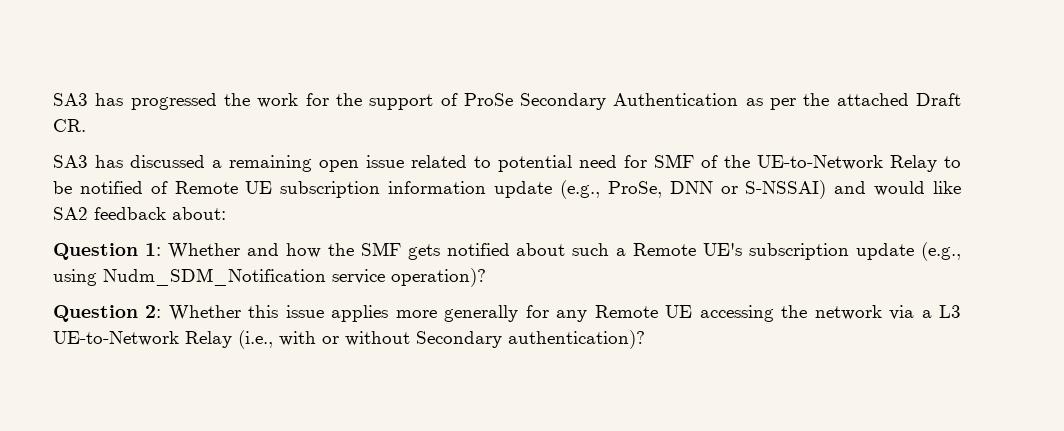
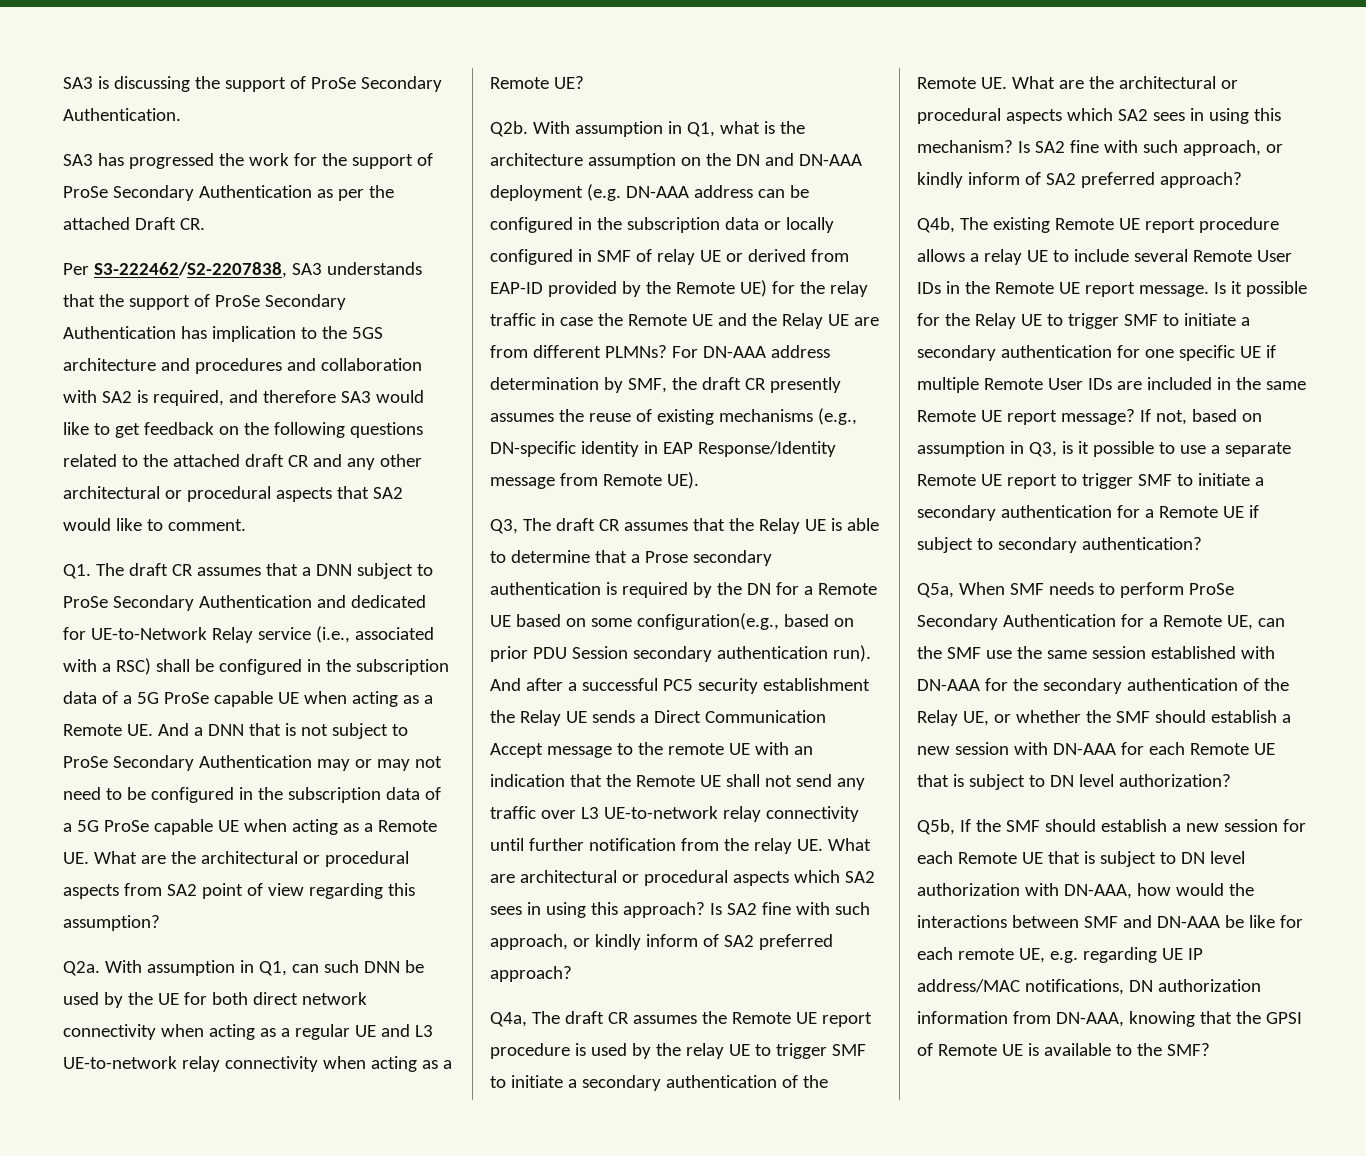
[53,93,88,106] SA3 -> [63,76,442,92] [63,108,181,121] [63,154,93,166] SA3 is discussing the support of ProSe Secondary Authentication. // SA3
[53,154,961,172] [53,180,962,199] [53,207,226,220] [53,242,961,261] [53,268,486,287] [53,305,962,322] [53,330,645,349] SA3 has discussed a remaining open issue related to potential need for SMF of the UE-to-Network Relay to be notified of Remote UE subscription information update (e.g., ProSe, DNN or S-NSSAI) and would like SA2 feedback about: // Question 1: Whether and how the SMF gets notified about such a Remote UE's subscription update (e.g., using Nudm_SDM_Notification service operation)? // Question 2: Whether this issue applies more generally for any Remote UE accessing the network via a L3 UE-to-Network Relay (i.e., with or without Secondary authentication)? -> [63,262,422,278] [63,294,346,310] [63,326,383,342] [63,358,422,374] [63,390,424,406] [63,422,423,438] [63,454,422,470] [63,486,403,502] [63,518,246,531] [63,563,433,579] [63,595,426,611] [63,626,434,643] [63,658,449,675] [63,691,433,707] [63,723,408,739] [63,755,442,771] [63,787,441,803] [63,819,437,835] [63,851,409,867] [63,883,415,899] [63,915,160,931] [63,960,424,976] [63,992,367,1008] [63,1024,433,1040] [63,1056,452,1072] [490,76,584,89] [490,121,805,137] [490,153,862,169] [490,184,809,201] [490,217,834,233] [490,249,849,265] [490,280,868,297] [490,313,879,329] [490,345,830,358] [490,377,841,393] [490,408,857,425] [490,441,836,457] [490,472,699,489] [490,518,879,534] [490,550,772,566] [490,582,877,598] [490,613,854,630] [490,645,871,662] [490,678,870,694] [490,710,826,726] [490,742,813,758] [490,774,865,790] [490,806,859,822] [490,838,871,854] [490,870,875,886] [490,902,870,918] [490,934,833,950] [490,966,572,982] [490,1011,872,1027] [490,1043,866,1059] [490,1075,828,1091] [917,76,1238,89] [917,108,1281,124] [917,140,1283,156] [917,172,1242,188] [917,217,1279,233] [917,249,1292,265] [917,281,1307,297] [917,313,1250,329] [917,345,1276,361] [917,377,1306,393] [917,409,1262,425] [917,441,1291,457] [917,473,1264,489] [917,505,1259,521] [917,537,1202,553] [917,582,1234,598] [917,614,1285,630] [917,646,1275,659] [917,678,1289,694] [917,710,1291,726] [917,742,1275,755] [917,774,1231,790] [917,819,1306,835] [917,851,1245,867] [917,883,1254,899] [917,915,1303,928] [917,947,1203,963] [917,979,1261,995] [917,1011,1302,1027] [917,1043,1210,1056] Per S3-222462/S2-2207838, SA3 understands that the support of ProSe Secondary Authentication has implication to the 5GS architecture and procedures and collaboration with SA2 is required, and therefore SA3 would like to get feedback on the following questions related to the attached draft CR and any other architectural or procedural aspects that SA2 would like to comment. // Q1. The draft CR assumes that a DNN subject to ProSe Secondary Authentication and dedicated for UE-to-Network Relay service (i.e., associated with a RSC) shall be configured in the subscription data of a 5G ProSe capable UE when acting as a Remote UE. And a DNN that is not subject to ProSe Secondary Authentication may or may not need to be configured in the subscription data of a 5G ProSe capable UE when acting as a Remote UE. What are the architectural or procedural aspects from SA2 point of view regarding this assumption? // Q2a. With assumption in Q1, can such DNN be used by the UE for both direct network connectivity when acting as a regular UE and L3 UE-to-network relay connectivity when acting as a Remote UE? // Q2b. With assumption in Q1, what is the architecture assumption on the DN and DN-AAA deployment (e.g. DN-AAA address can be configured in the subscription data or locally configured in SMF of relay UE or derived from EAP-ID provided by the Remote UE) for the relay traffic in case the Remote UE and the Relay UE are from different PLMNs? For DN-AAA address determination by SMF, the draft CR presently assumes the reuse of existing mechanisms (e.g., DN-specific identity in EAP Response/Identity message from Remote UE). // Q3, The draft CR assumes that the Relay UE is able to determine that a Prose secondary authentication is required by the DN for a Remote UE based on some configuration(e.g., based on prior PDU Session secondary authentication run). And after a successful PC5 security establishment the Relay UE sends a Direct Communication Accept message to the remote UE with an indication that the Remote UE shall not send any traffic over L3 UE-to-network relay connectivity until further notification from the relay UE. What are architectural or procedural aspects which SA2 sees in using this approach? Is SA2 fine with such approach, or kindly inform of SA2 preferred approach? // Q4a, The draft CR assumes the Remote UE report procedure is used by the relay UE to trigger SMF to initiate a secondary authentication of the Remote UE. What are the architectural or procedural aspects which SA2 sees in using this mechanism? Is SA2 fine with such approach, or kindly inform of SA2 preferred approach? // Q4b, The existing Remote UE report procedure allows a relay UE to include several Remote User IDs in the Remote UE report message. Is it possible for the Relay UE to trigger SMF to initiate a secondary authentication for one specific UE if multiple Remote User IDs are included in the same Remote UE report message? If not, based on assumption in Q3, is it possible to use a separate Remote UE report to trigger SMF to initiate a secondary authentication for a Remote UE if subject to secondary authentication? // Q5a, When SMF needs to perform ProSe Secondary Authentication for a Remote UE, can the SMF use the same session established with DN-AAA for the secondary authentication of the Relay UE, or whether the SMF should establish a new session with DN-AAA for each Remote UE that is subject to DN level authorization? // Q5b, If the SMF should establish a new session for each Remote UE that is subject to DN level authorization with DN-AAA, how would the interactions between SMF and DN-AAA be like for each remote UE, e.g. regarding UE IP address/MAC notifications, DN authorization information from DN-AAA, knowing that the GPSI of Remote UE is available to the SMF?

